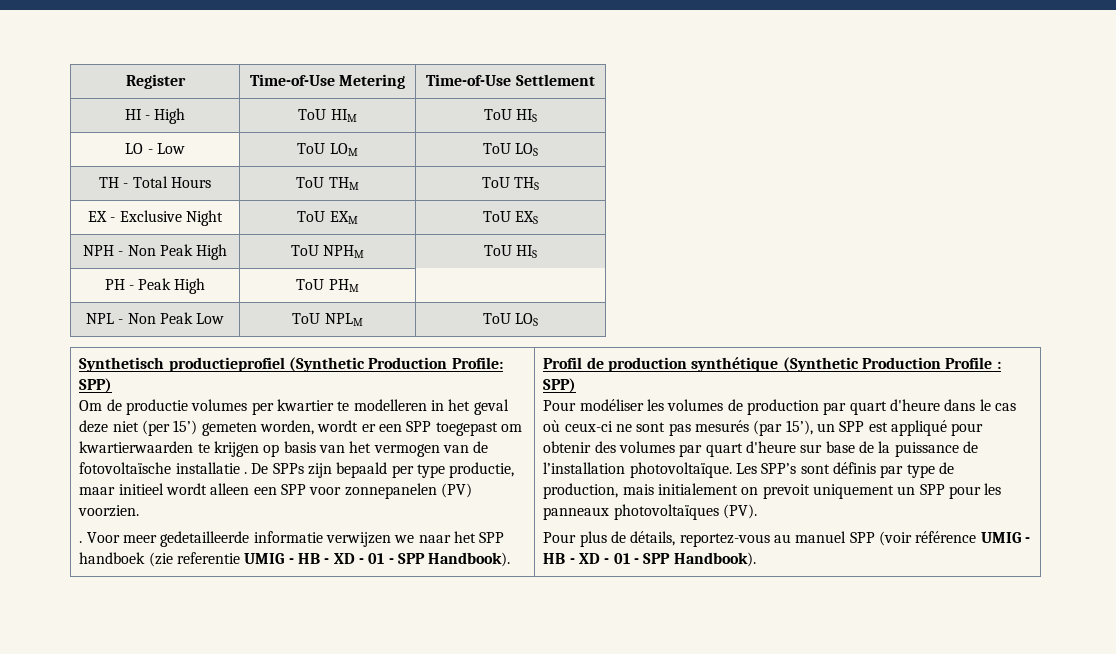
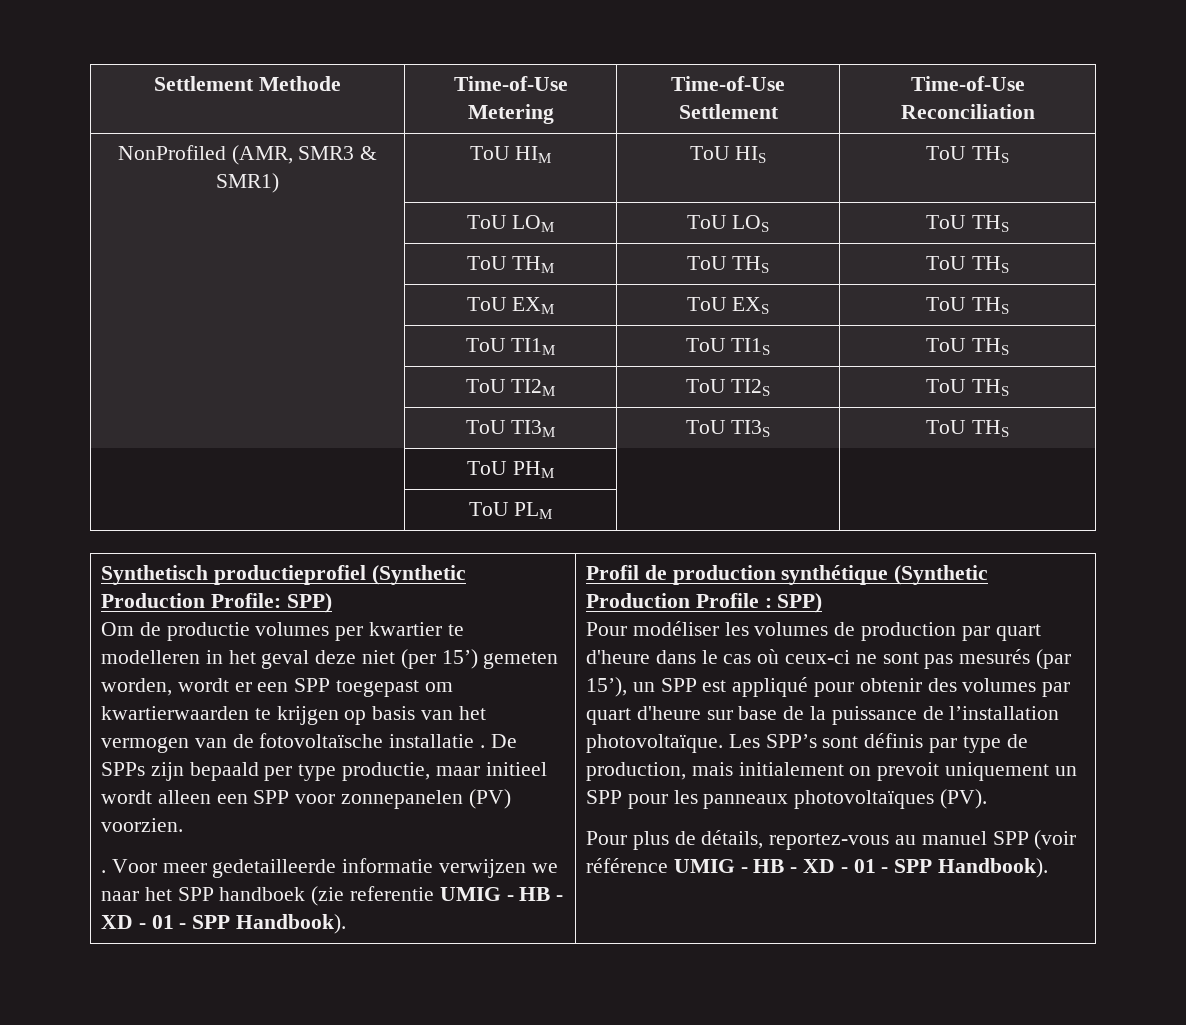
[125,74,186,89] Register -> [154,76,341,91] Settlement Methode
[124,108,186,124] // HI - High -> [910,76,1025,91] [900,104,1035,119] [117,145,378,165] [216,173,279,193] | Time-of-Use Reconciliation // NonProfiled (AMR, SMR3 & SMR1)
[125,143,185,154] // LO - Low -> [926,146,1009,163] | ToU THS //
[99,176,211,188] // TH - Total Hours -> [926,215,1009,232] | ToU THS //
[88,210,223,226] // EX - Exclusive Night -> [926,256,1009,273] | ToU THS //
[82,244,228,260] [290,245,365,258] [483,245,538,258] [104,278,206,294] [296,279,359,292] [85,312,225,324] [292,313,363,326] [482,313,539,326] // NPH - Non Peak High | ToU NPHM | ToU HIS // PH - Peak High | ToU PHM | // NPL - Non Peak Low | ToU NPLM | ToU LOS -> [926,297,1009,314] [465,338,556,355] [685,338,771,355] [926,338,1009,355] [465,379,556,396] [685,379,771,396] [926,379,1009,396] [465,420,556,437] [685,420,771,437] [926,420,1009,437] [467,461,554,478] [468,502,553,519] | ToU THS // | ToU TI1M | ToU TI1S | ToU THS // | ToU TI2M | ToU TI2S | ToU THS // | ToU TI3M | ToU TI3S | ToU THS // | ToU PHM | | // | ToU PLM | |

